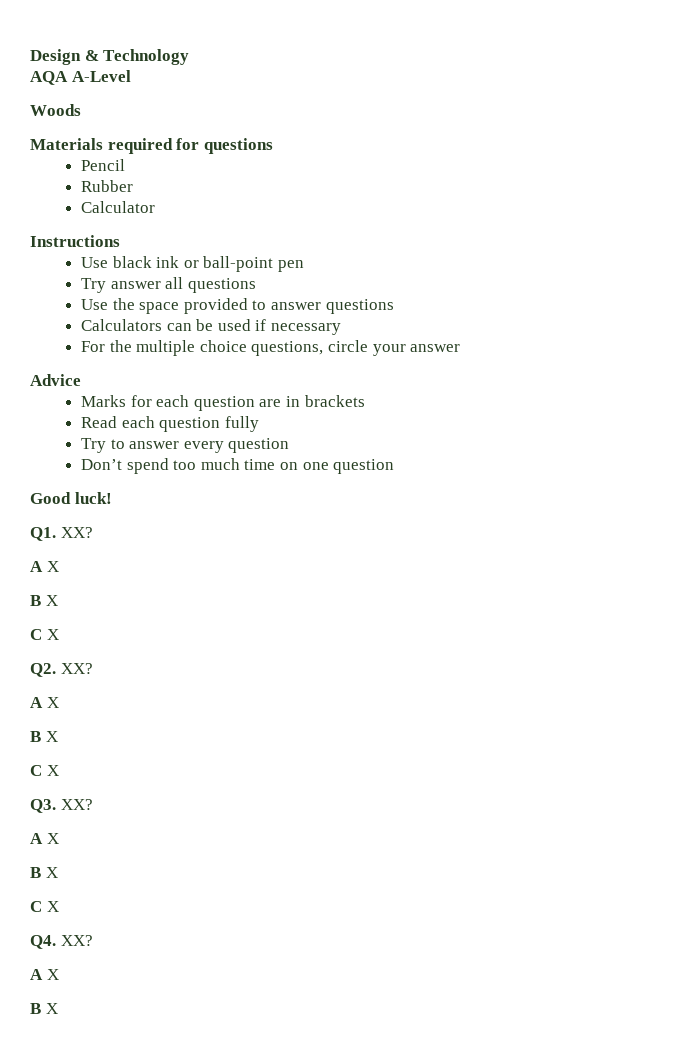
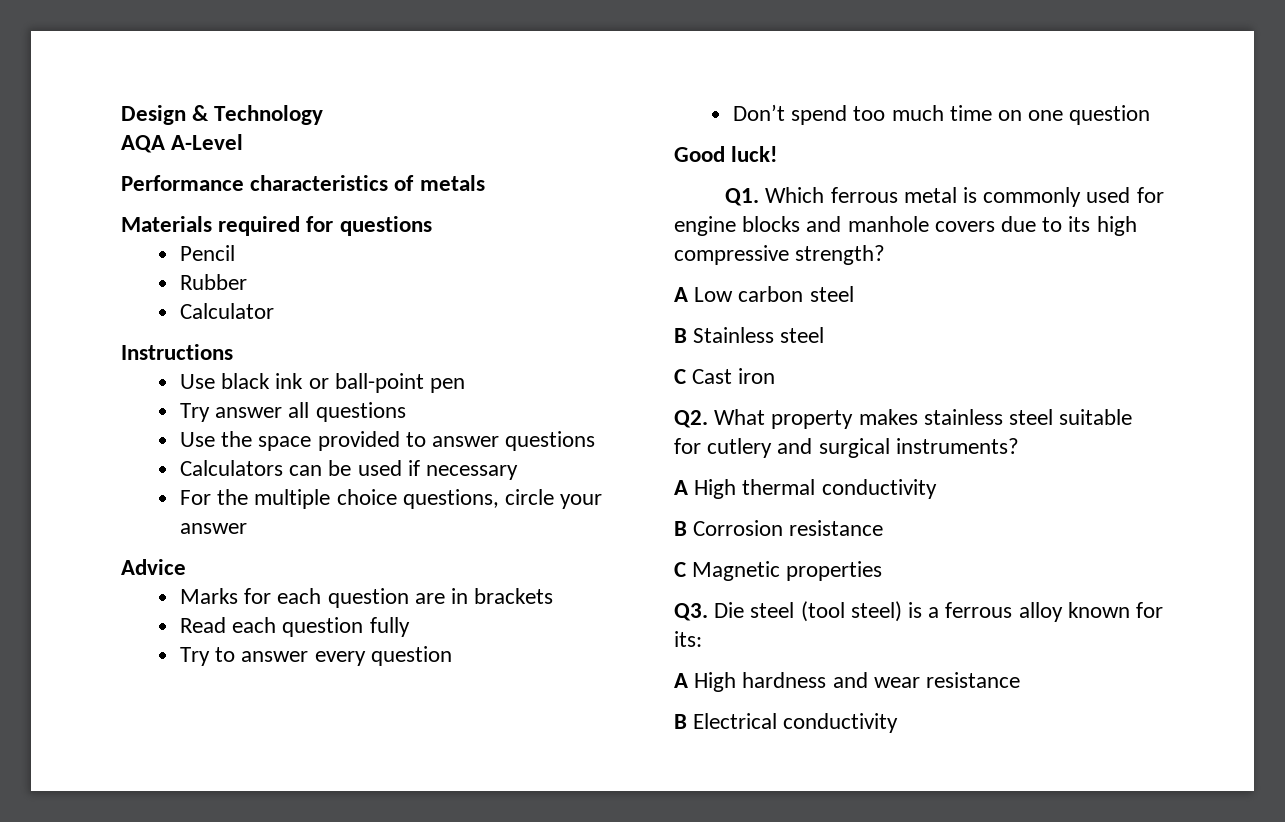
[30,104,81,116] Woods -> [121,175,485,191] Performance characteristics of metals
[60,527,93,538] [30,561,59,572] [30,595,58,606] [30,629,59,640] XX? // A X // B X // C X -> [765,187,1164,207] [674,216,1137,236] [674,245,886,265] [674,286,854,302] [674,327,825,343] [674,368,776,384] Which ferrous metal is commonly used for engine blocks and manhole covers due to its high compressive strength? // A Low carbon steel // B Stainless steel // C Cast iron
[60,663,93,674] [30,697,59,708] [30,731,58,742] [30,765,59,776] XX? // A X // B X // C X -> [714,409,1133,429] [674,438,1019,458] [674,479,937,499] [674,520,884,536] [674,561,883,581] What property makes stainless steel suitable for cutlery and surgical instruments? // A High thermal conductivity // B Corrosion resistance // C Magnetic properties
[60,799,93,810] [30,833,59,844] [30,867,58,878] [30,901,59,912] [30,935,93,949] [30,969,59,980] [30,1003,58,1014] XX? // A X // B X // C X // Q4. XX? // A X // B X -> [714,601,1164,622] [674,631,702,647] [674,672,1021,692] [674,713,899,733] Die steel (tool steel) is a ferrous alloy known for its: // A High hardness and wear resistance // B Electrical conductivity

